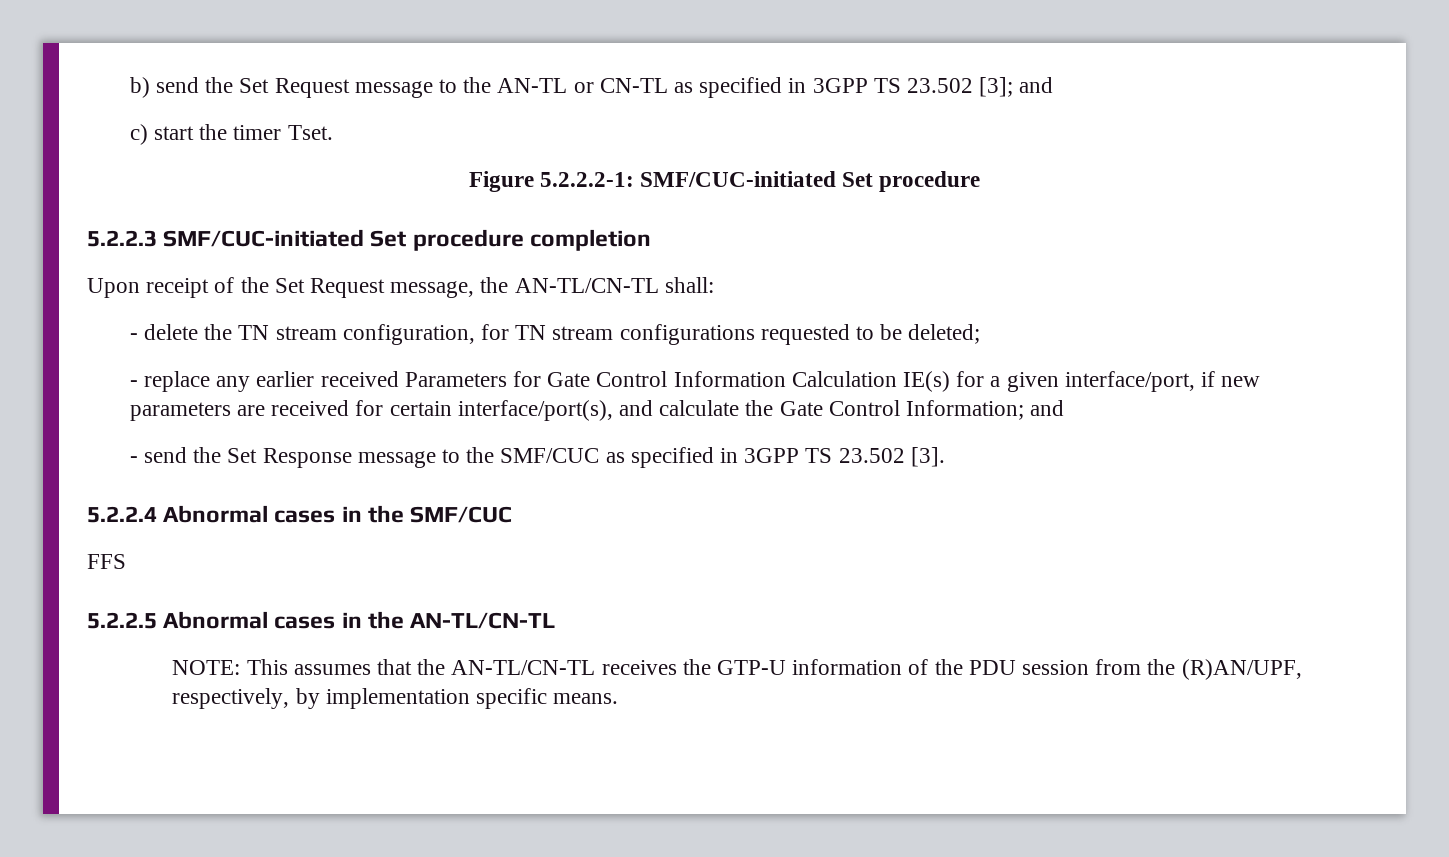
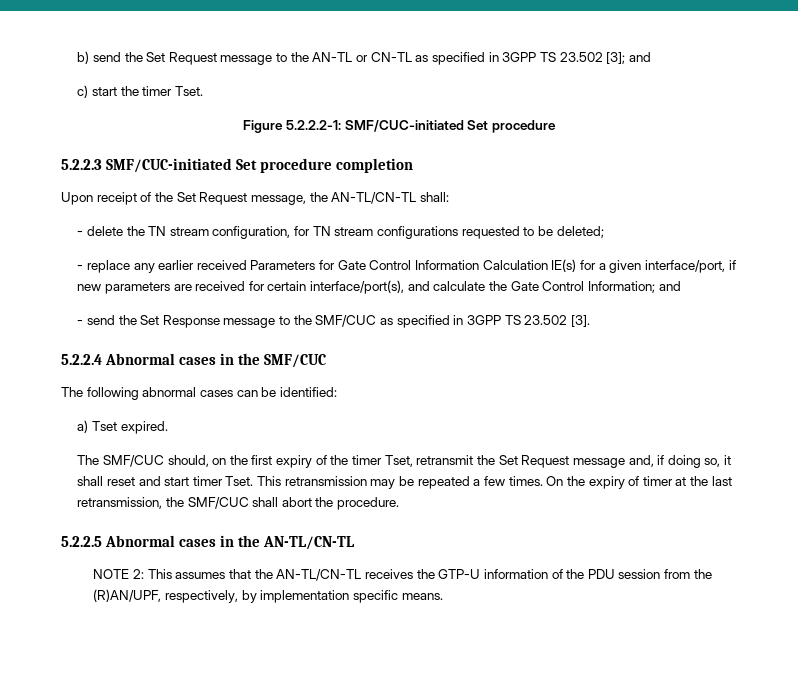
[87,554,126,569] FFS -> [61,387,337,400] [77,420,168,434] [77,455,732,468] [77,476,732,489] [77,497,400,510] The following abnormal cases can be identified: // a) Tset expired. // The SMF/CUC should, on the first expiry of the timer Tset, retransmit the Set Request message and, if doing so, it shall reset and start timer Tset. This retransmission may be repeated a few times. On the expiry of timer at the last retransmission, the SMF/CUC shall abort the procedure.
[172,660,241,675] NOTE: -> [93,569,145,579] NOTE 2:

